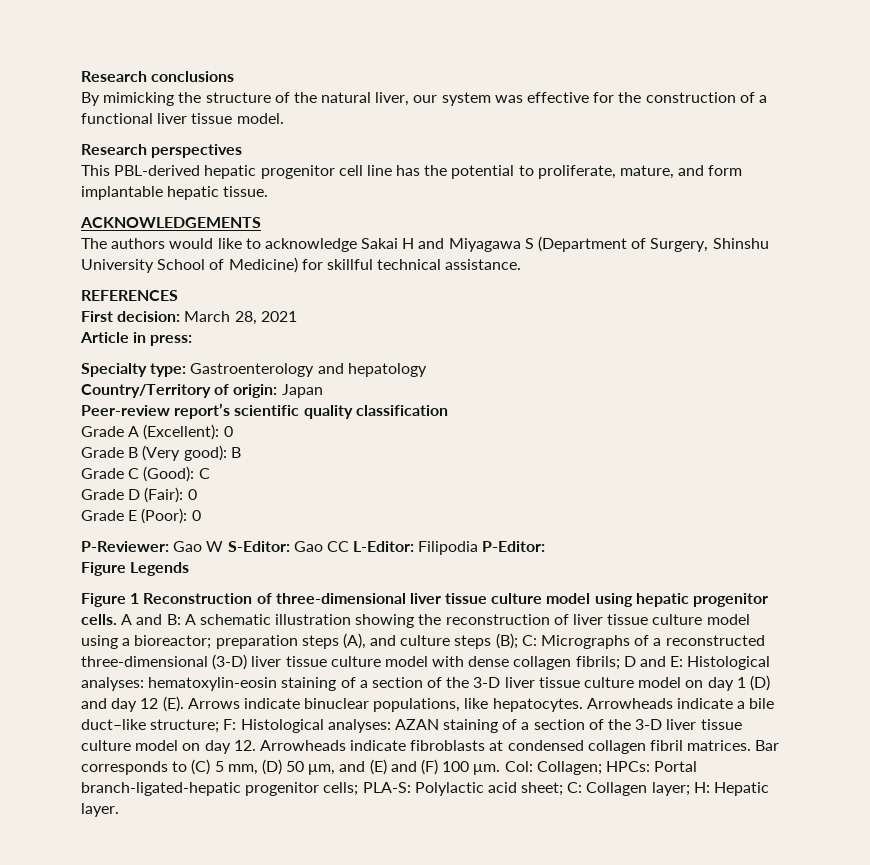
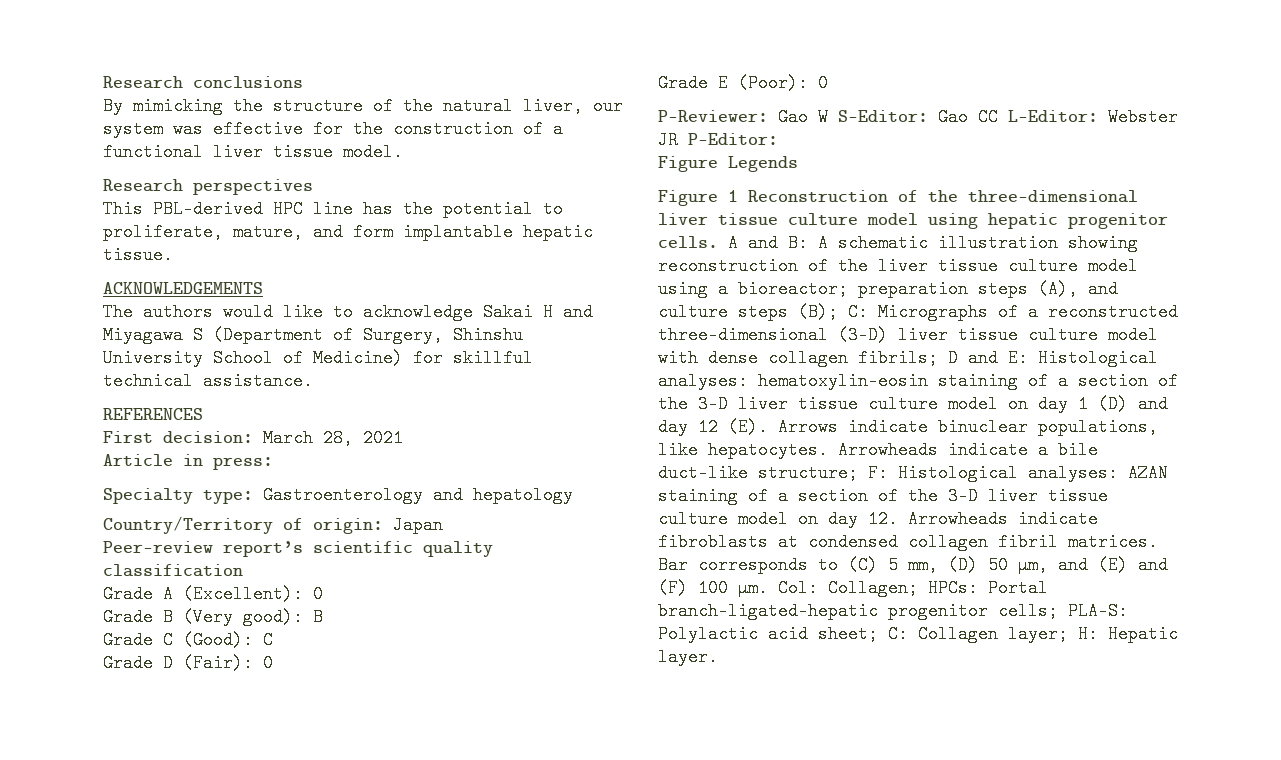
[204,165,363,179] hepatic progenitor cell -> [273,200,303,218] HPC
[418,541,479,555] Filipodia -> [1108,108,1178,126] [658,131,678,149] Webster JR
(272, 598) none -> [928,190,958,202] the
[418,614,442,625] the -> (1138, 243) none
(569, 619) none -> [838,257,868,275] the

